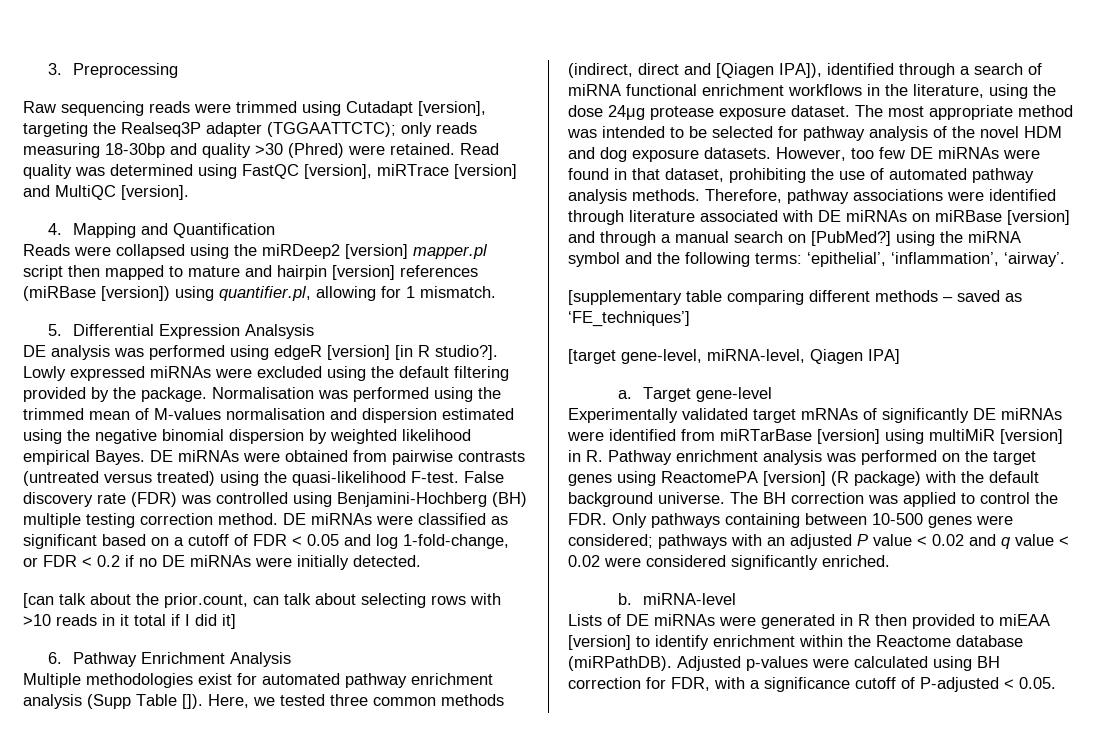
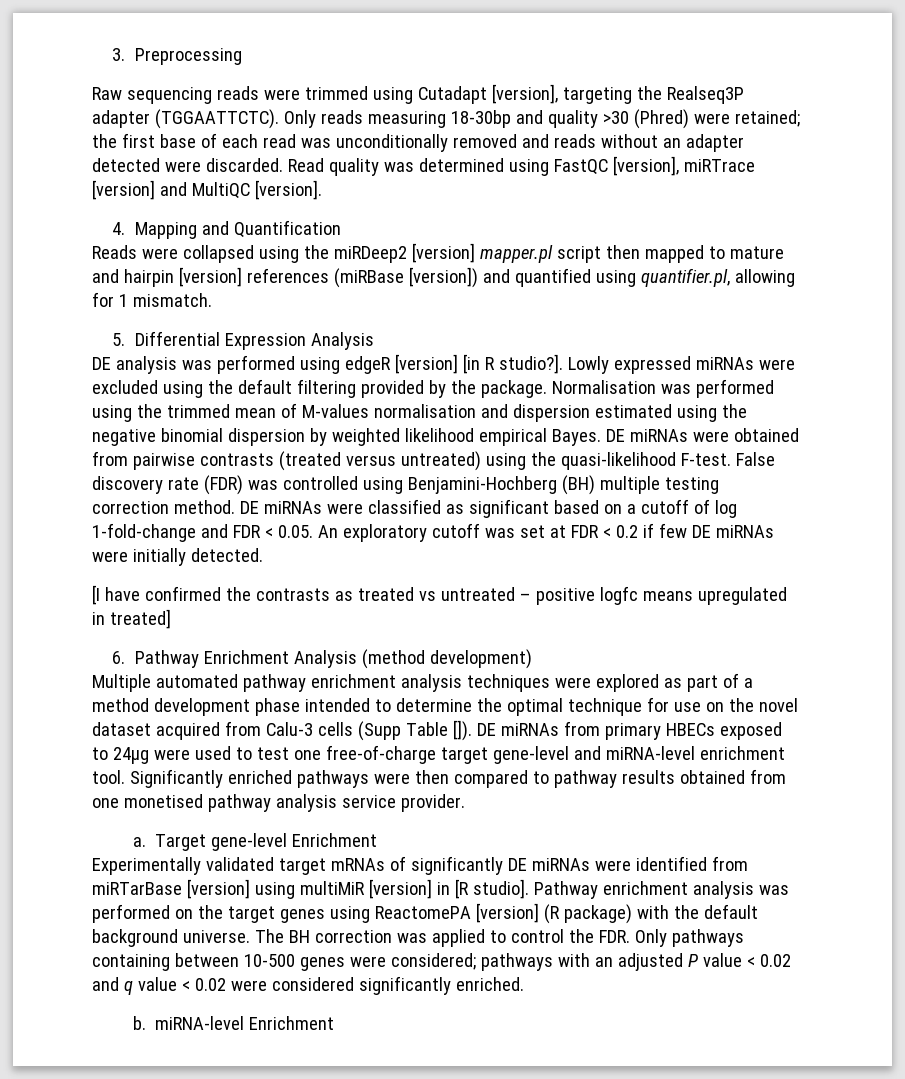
[267,122,432,137] (TGGAATTCTC); only -> [154,109,316,129] (TGGAATTCTC). Only
[390,143,455,155] retained. -> [734,110,800,127] [92,133,744,152] [92,158,283,172] retained; the first base of each read was unconditionally removed and reads without an adapter detected were discarded.
(170, 293) none -> [482,268,591,287] and quantified
[245,324,315,339] Analsysis -> [310,332,374,350] Analysis
[23,471,215,486] (untreated versus treated) -> [278,451,481,471] (treated versus untreated)
[253,534,509,549] [23,557,38,567] FDR < 0.05 and log 1-fold-change, or -> [714,500,737,518] [92,523,566,542] log 1-fold-change and FDR < 0.05. An exploratory cutoff was set at
[139,558,157,567] no -> [658,523,687,538] few
[23,593,501,608] [23,614,236,629] [can talk about the prior.count, can talk about selecting rows with >10 reads in it total if I did it] -> [92,585,787,605] [92,609,171,629] [I have confirmed the contrasts as treated vs untreated – positive logfc means upregulated in treated]
(292, 659) none -> [361,649,532,669] (method development)
[86,673,257,688] methodologies exist for -> (151, 683) none
[87,694,504,709] [568,63,1042,78] [568,84,1056,99] [568,105,1073,120] [567,126,1062,141] [568,147,1040,162] [568,168,1034,183] [568,189,1056,204] [568,210,1070,225] [568,231,1021,246] [568,252,1065,267] [568,290,1022,305] [568,311,690,327] [568,349,900,364] (Supp Table []). Here, we tested three common methods (indirect, direct and [Qiagen IPA]), identified through a search of miRNA functional enrichment workflows in the literature, using the dose 24μg protease exposure dataset. The most appropriate method was intended to be selected for pathway analysis of the novel HDM and dog exposure datasets. However, too few DE miRNAs were found in that dataset, prohibiting the use of automated pathway analysis methods. Therefore, pathway associations were identified through literature associated with DE miRNAs on miRBase [version] and through a manual search on [PubMed?] using the miRNA symbol and the following terms: ‘epithelial’, ‘inflammation’, ‘airway’. // [supplementary table comparing different methods – saved as ‘FE_techniques’] // [target gene-level, miRNA-level, Qiagen IPA] -> [466,673,753,692] [92,697,798,716] [92,720,782,741] [92,745,785,764] [92,769,786,788] [92,794,465,812] techniques were explored as part of a method development phase intended to determine the optimal technique for use on the novel dataset acquired from Calu-3 cells (Supp Table []). DE miRNAs from primary HBECs exposed to 24μg were used to test one free-of-charge target gene-level and miRNA-level enrichment tool. Significantly enriched pathways were then compared to pathway results obtained from one monetised pathway analysis service provider.
(773, 394) none -> [292,833,378,847] Enrichment
[586,450,603,462] R. -> [454,879,529,899] [R studio].
[568,614,1050,629] [568,635,1023,650] [568,656,1000,671] [568,677,1056,692] // Lists of DE miRNAs were generated in R then provided to miEAA [version] to identify enrichment within the Reactome database (miRPathDB). Adjusted p-values were calculated using BH correction for FDR, with a significance cutoff of P-adjusted < 0.05. -> [249,1016,335,1030] Enrichment

